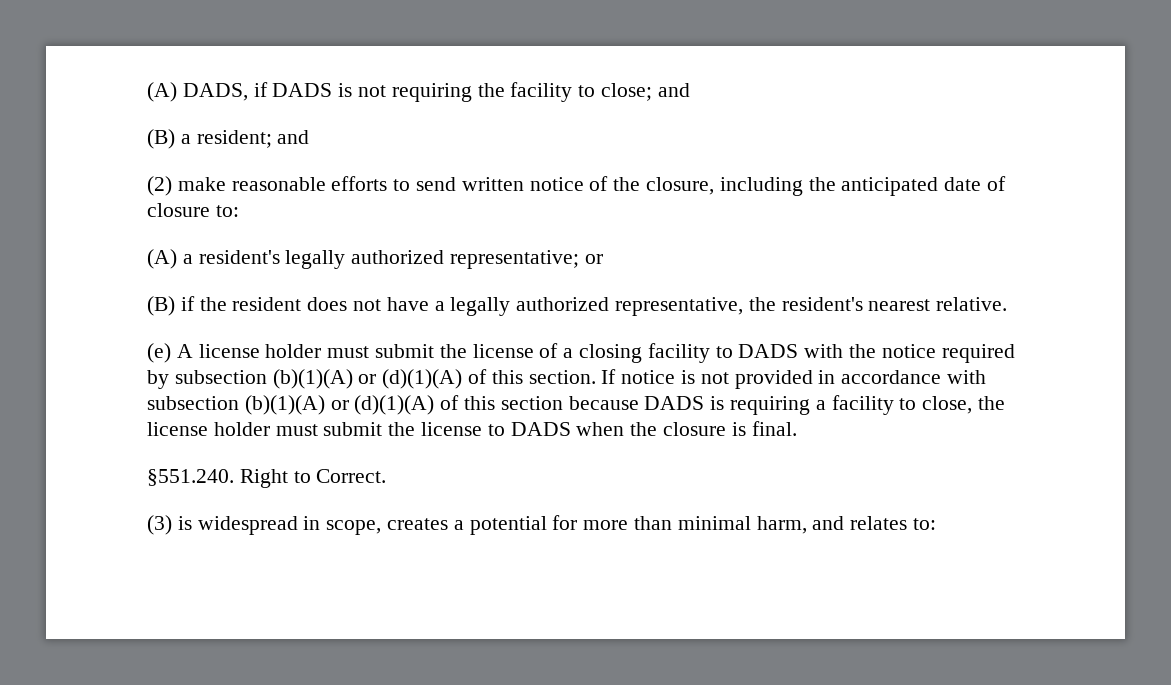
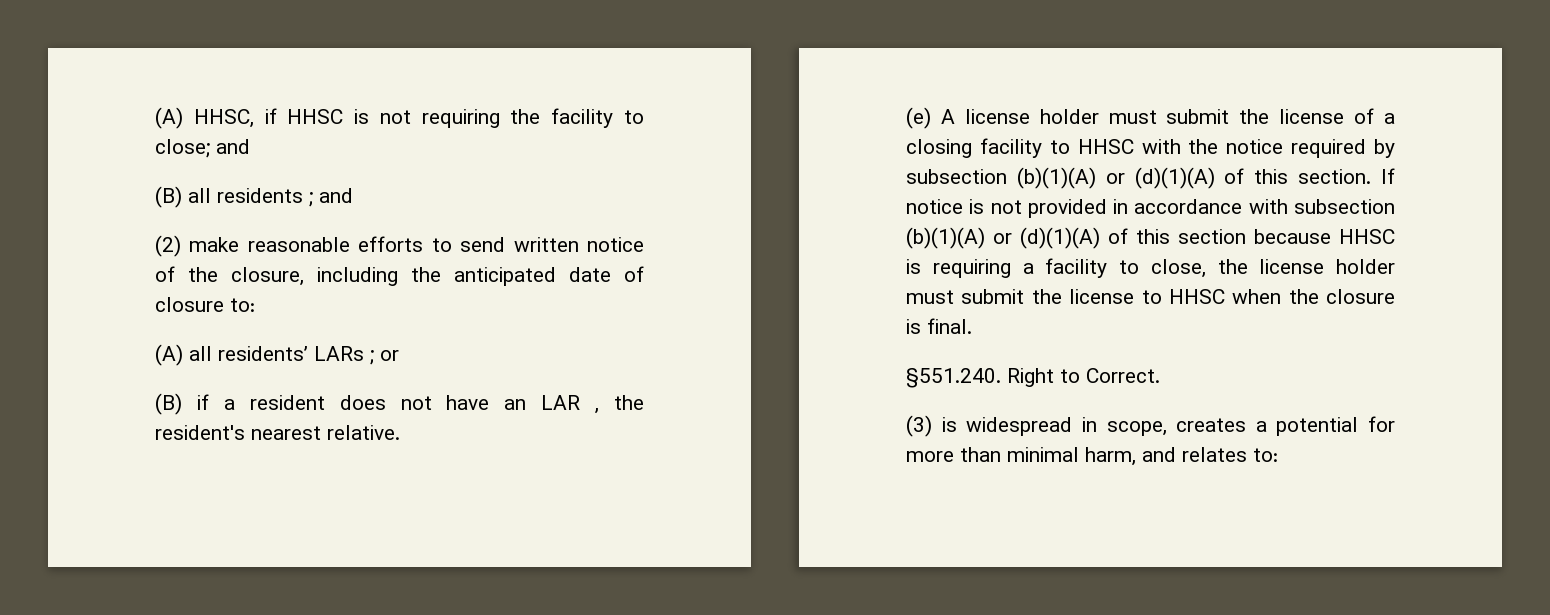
[147,82,333,102] (A) DADS, if DADS -> [155,107,344,129] (A) HHSC, if HHSC
[180,130,272,148] a resident; -> [188,188,313,207] all residents ;
[182,250,580,269] a resident's legally authorized representative; -> [189,346,374,365] all residents’ LARs ;
[199,297,227,311] the -> [223,399,235,410] a
[434,297,744,316] a legally authorized representative, -> [504,395,600,414] an LAR ,
[738,344,799,358] DADS -> [1077,139,1134,154] HHSC
[644,396,705,410] DADS -> [1339,229,1395,244] HHSC
[510,422,571,436] DADS -> [1168,289,1225,304] HHSC

